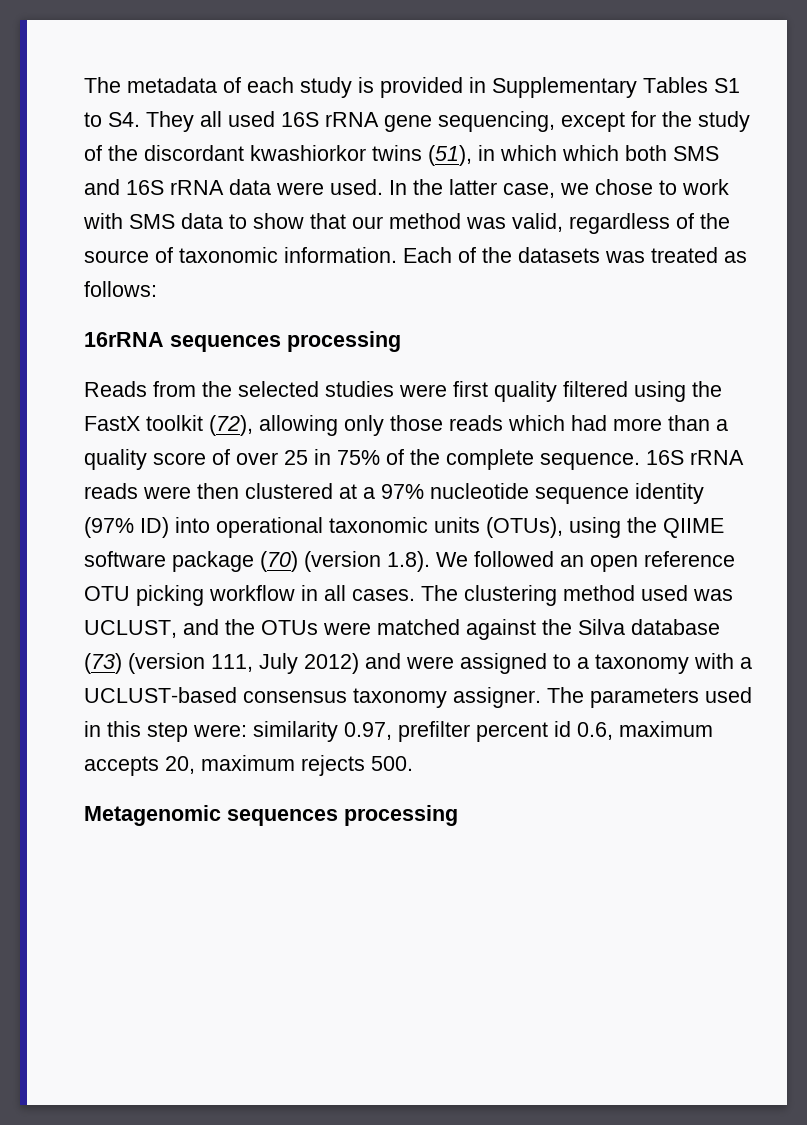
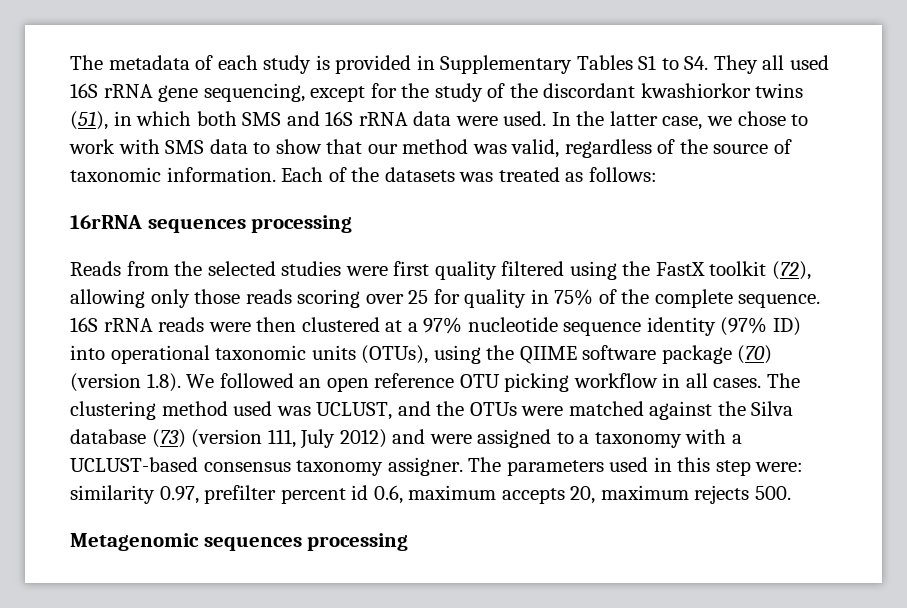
[562,145,619,161] which -> (192, 118) none
[508,415,728,431] [84,449,308,470] which had more than a quality score of over 25 -> [297,289,527,308] scoring over 25 for quality

